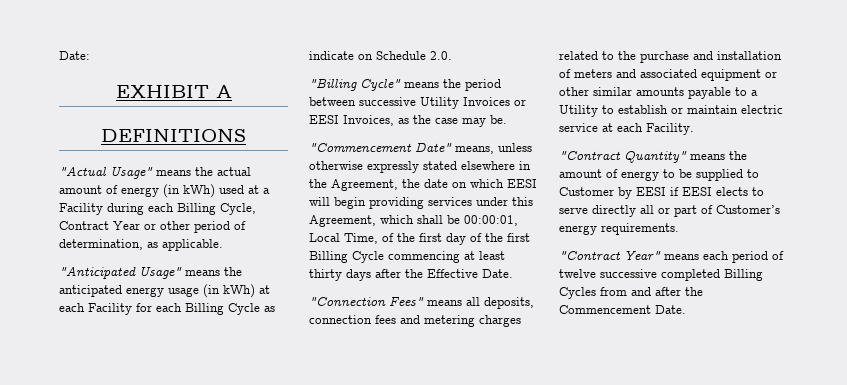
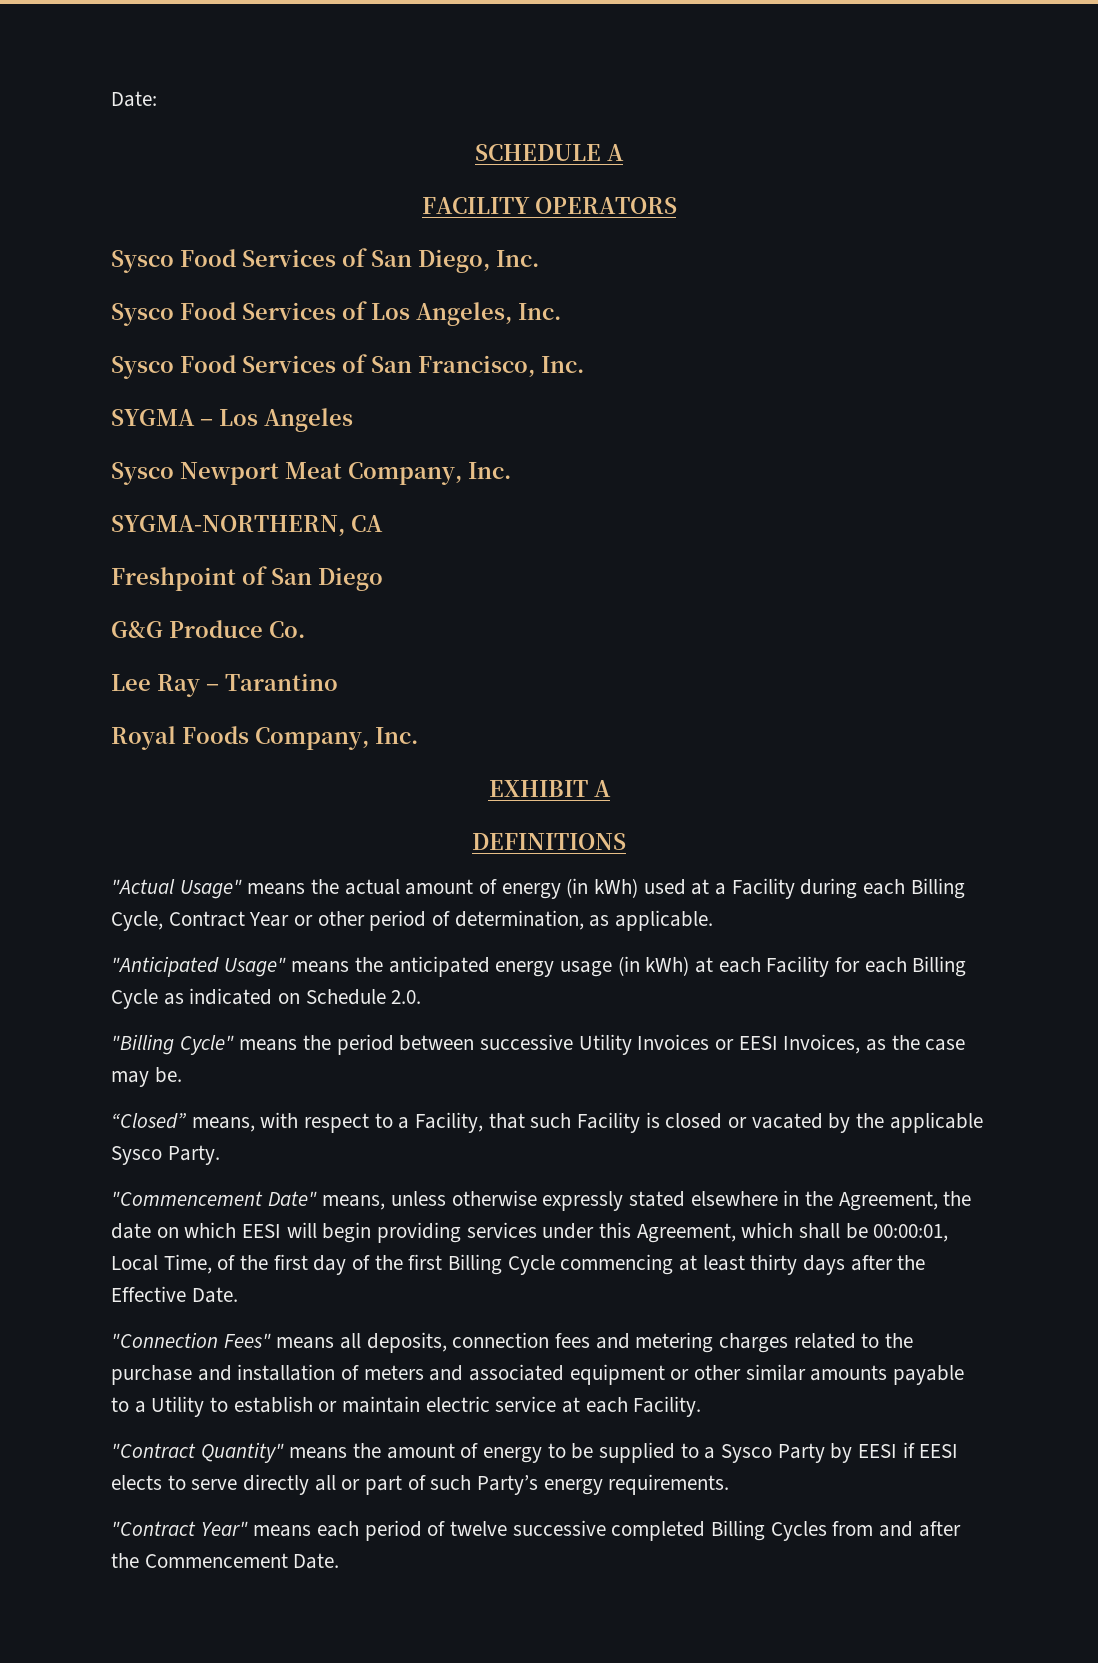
(90, 55) none -> [475,144,624,161] [421,197,677,214] [111,248,539,273] [111,301,561,326] [111,354,584,379] [111,408,353,432] [111,462,511,485] [111,515,383,536] [111,566,383,591] [111,620,305,638] [111,673,338,697] [111,726,418,750] // SCHEDULE A // FACILITY OPERATORS // Sysco Food Services of San Diego, Inc. // Sysco Food Services of Los Angeles, Inc. // Sysco Food Services of San Francisco, Inc. // SYGMA – Los Angeles // Sysco Newport Meat Company, Inc. // SYGMA-NORTHERN, CA // Freshpoint of San Diego // G&G Produce Co. // Lee Ray – Tarantino // Royal Foods Company, Inc.
[309,51,354,60] indicate -> [189,988,273,1005] indicated
(507, 119) none -> [111,1112,983,1133] [111,1145,220,1165] // “Closed” means, with respect to a Facility, that such Facility is closed or vacated by the applicable Sysco Party.
[559,187,614,196] Customer -> [704,1443,825,1463] a Sysco Party
[716,205,780,214] Customer’s -> [430,1475,539,1495] such Party’s

